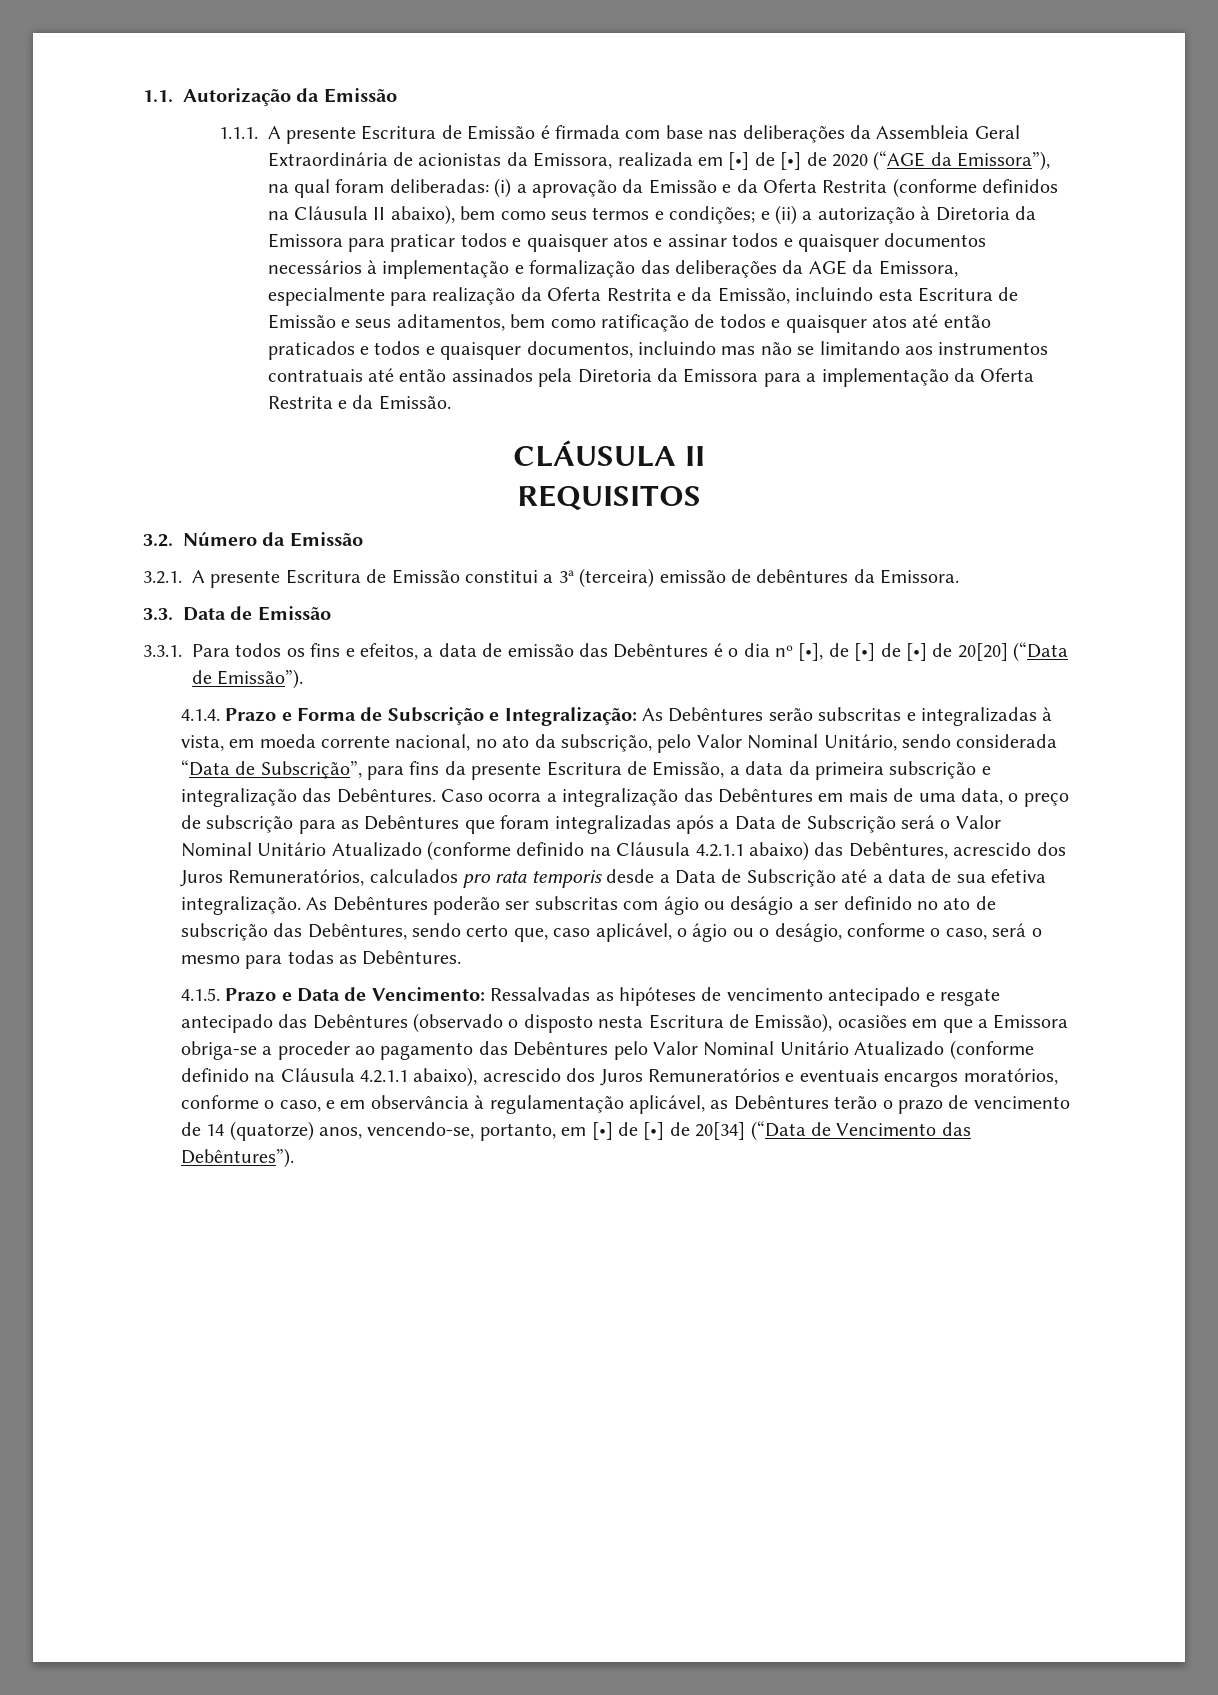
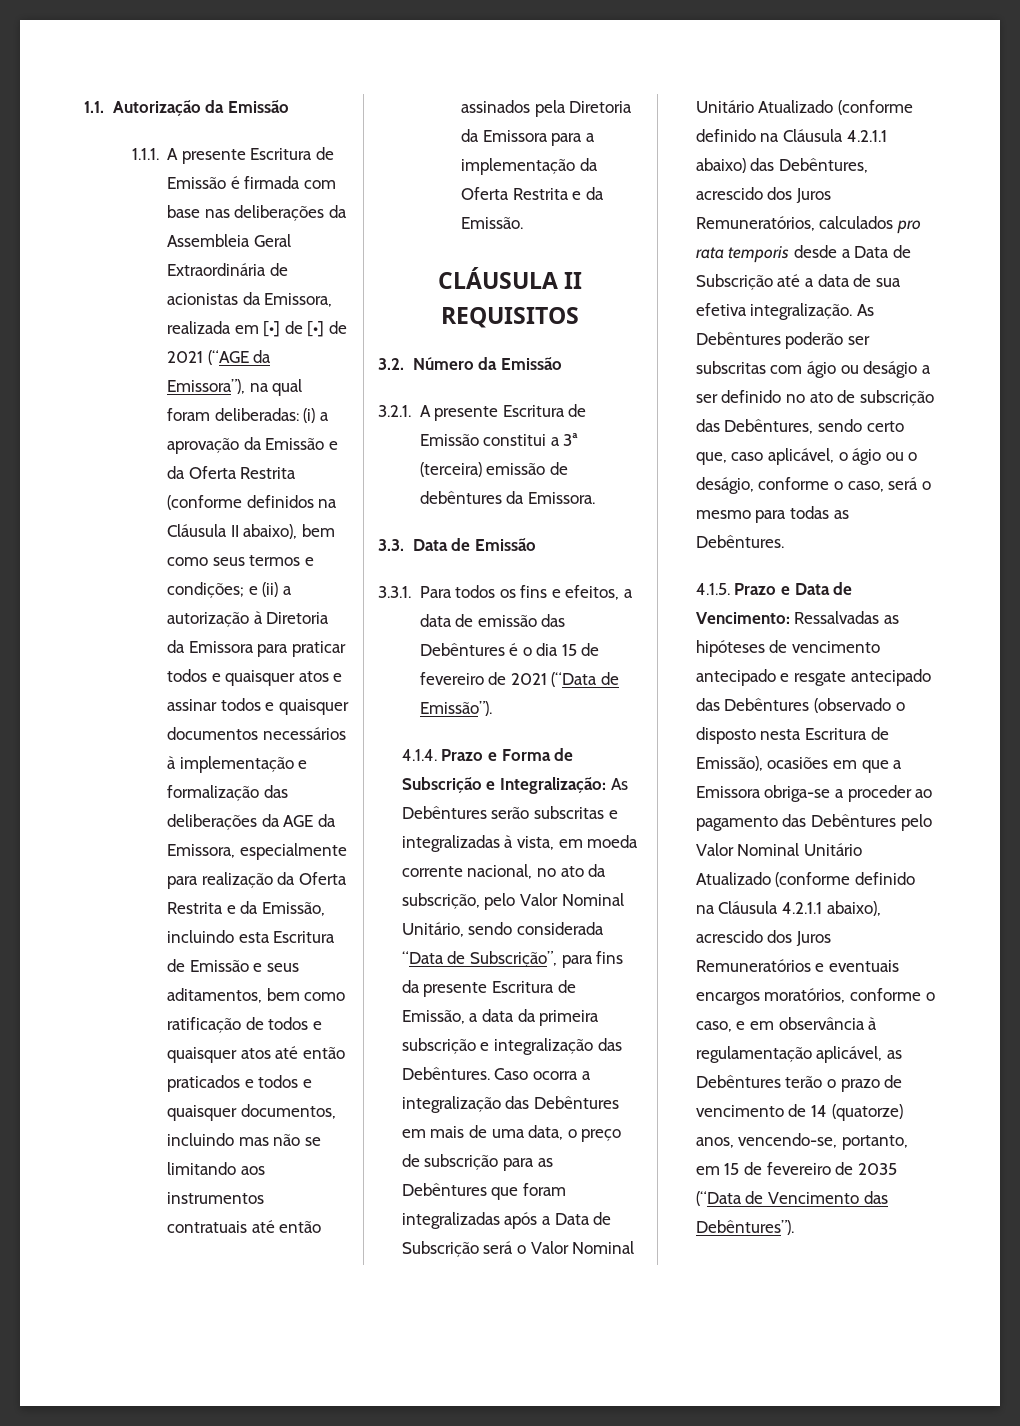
[832,154,869,167] 2020 -> [167,351,204,363] 2021
[774,643,1008,661] nº [•], de [•] de [•] de 20[20] -> [561,643,600,656] [419,672,547,685] 15 de fevereiro de 2021
[591,1122,746,1140] [•] de [•] de 20[34] -> [724,1162,897,1175] 15 de fevereiro de 2035

